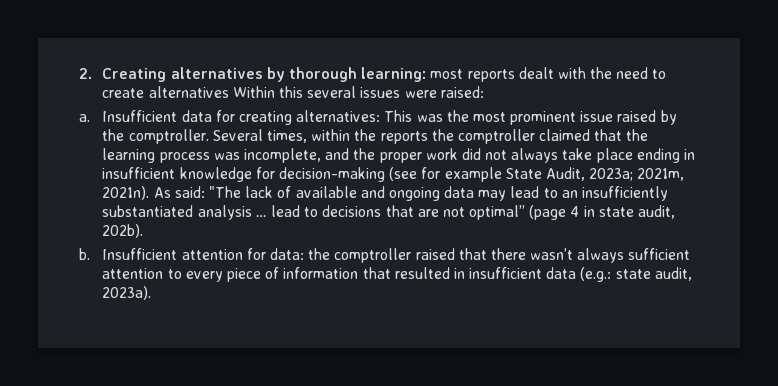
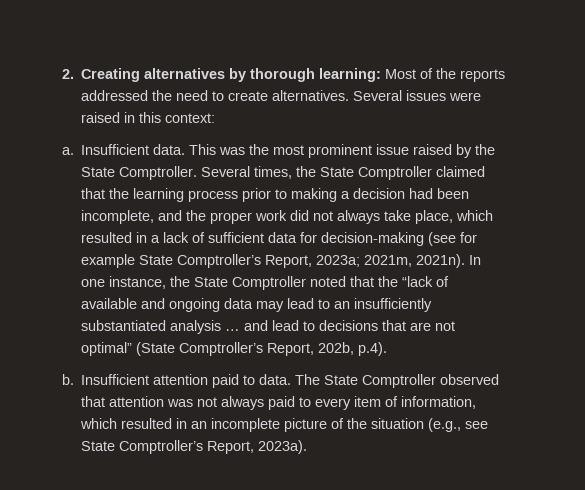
[430,67,667,82] [102,86,484,98] [79,110,381,125] most reports dealt with the need to create alternatives Within this several issues were raised: // a. Insufficient data for creating alternatives: -> [385,68,506,82] [81,90,482,101] [81,112,216,123] [62,144,186,155] Most of the reports addressed the need to create alternatives. Several issues were raised in this context: // a. Insufficient data.
[128,129,535,144] comptroller. Several times, within the reports the comptroller -> [81,166,433,180] State Comptroller. Several times, the State Comptroller
[213,152,240,160] was -> [242,188,470,202] prior to making a decision had been
[596,148,695,163] [102,167,252,182] place ending in insufficient knowledge -> [415,210,494,224] [81,232,298,243] place, which resulted in a lack of sufficient data
[545,167,585,181] Audit, -> [177,254,313,268] Comptroller’s Report,
[153,186,274,198] As said: "The lack -> [469,255,482,265] [81,276,434,290] In one instance, the State Comptroller noted that the “lack
(267, 216) none -> [244,320,269,331] and
[529,205,675,220] [102,224,144,238] [79,248,691,263] [102,267,692,282] (page 4 in state audit, 202b). // b. Insufficient attention for data: the comptroller raised that there wasn’t always sufficient attention to every piece of information that resulted in insufficient data (e.g.: state audit, -> [136,342,388,356] [62,374,500,388] [81,396,477,410] [80,418,489,432] [81,440,255,454] (State Comptroller’s Report, 202b, p.4). // b. Insufficient attention paid to data. The State Comptroller observed that attention was not always paid to every item of information, which resulted in an incomplete picture of the situation (e.g., see State Comptroller’s Report,

